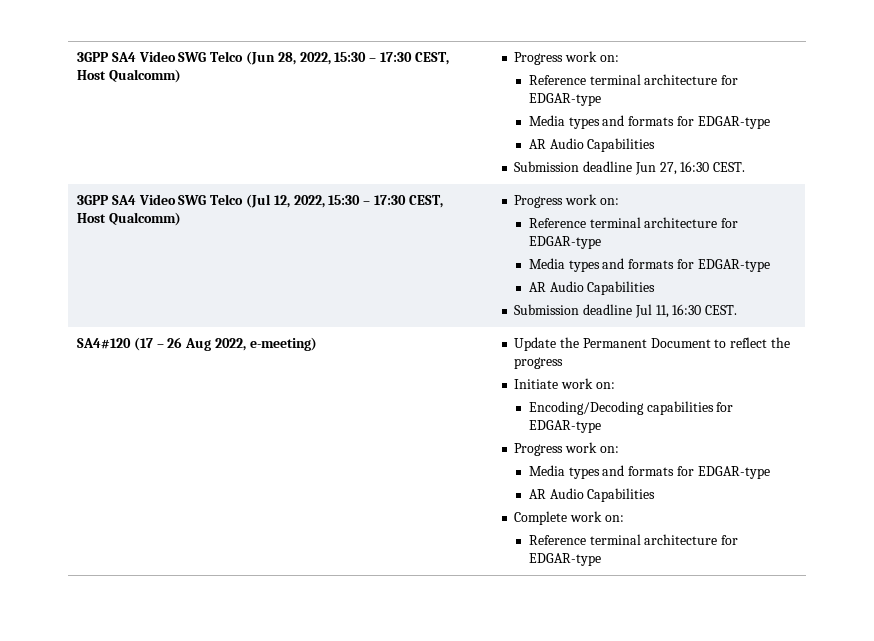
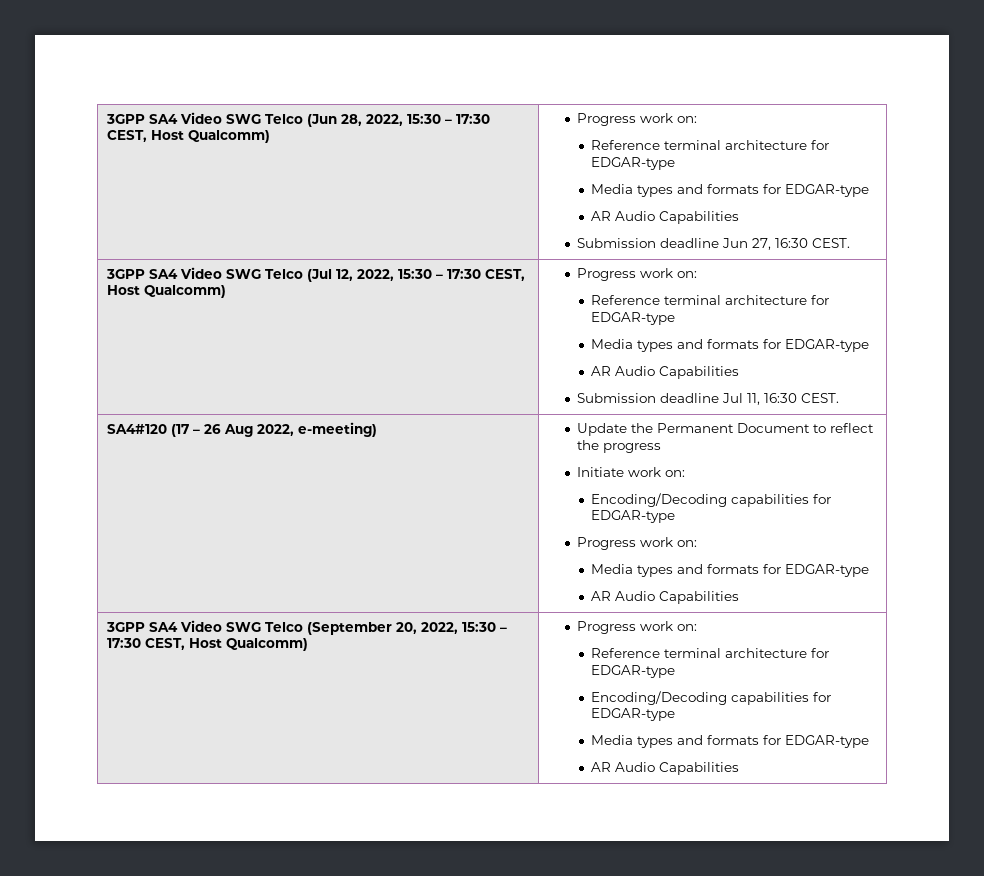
[514,511,624,525] [528,534,739,545] [528,553,601,566] // Complete work on: // Reference terminal architecture for EDGAR-type -> [106,620,508,635] [107,638,309,651] [577,621,698,634] [591,648,830,658] [591,665,676,678] [591,691,832,705] [591,708,676,721] [591,735,870,748] [591,762,740,775] // 3GPP SA4 Video SWG Telco (September 20, 2022, 15:30 – 17:30 CEST, Host Qualcomm) | Progress work on: // Reference terminal architecture for EDGAR-type // Encoding/Decoding capabilities for EDGAR-type // Media types and formats for EDGAR-type // AR Audio Capabilities

